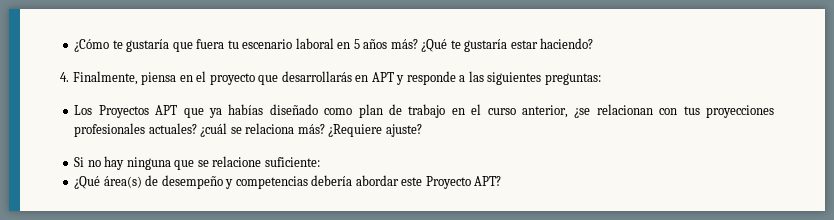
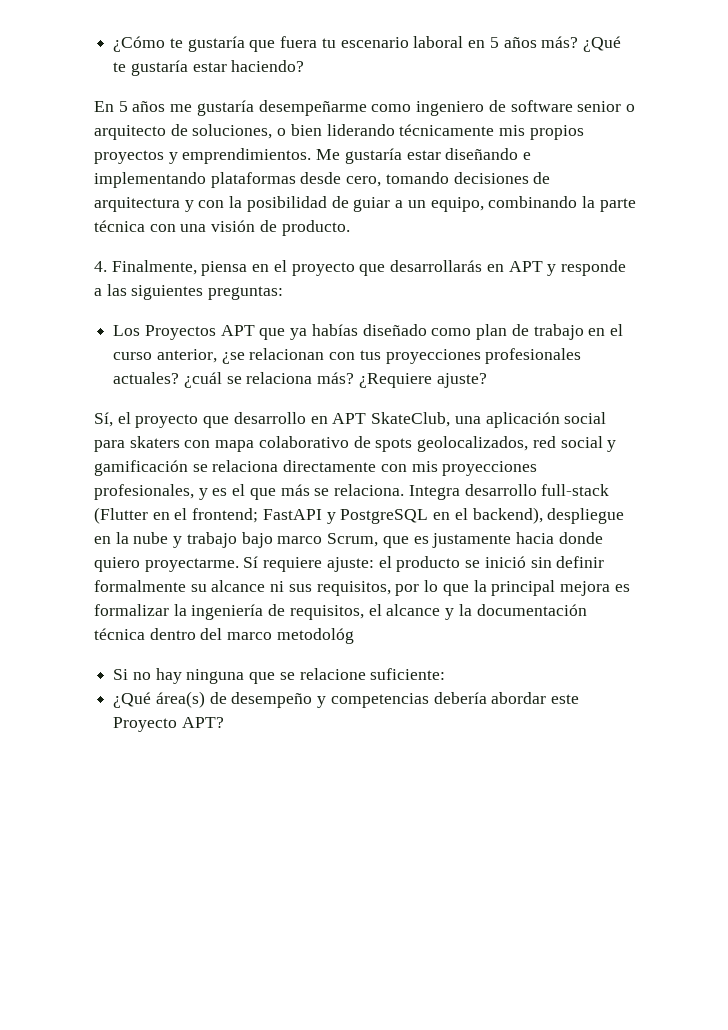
(594, 43) none -> [94,100,635,116] [94,124,584,140] [94,148,532,164] [94,172,551,188] [94,196,636,212] [94,220,350,236] // En 5 años me gustaría desempeñarme como ingeniero de software senior o arquitecto de soluciones, o bien liderando técnicamente mis propios proyectos y emprendimientos. Me gustaría estar diseñando e implementando plataformas desde cero, tomando decisiones de arquitectura y con la posibilidad de guiar a un equipo, combinando la parte técnica con una visión de producto.
(422, 130) none -> [94,412,607,428] [94,436,617,452] [94,460,538,476] [94,484,610,500] [94,507,625,524] [94,532,603,548] [94,556,605,572] [94,580,630,596] [94,604,587,620] [94,628,354,644] // Sí, el proyecto que desarrollo en APT SkateClub, una aplicación social para skaters con mapa colaborativo de spots geolocalizados, red social y gamificación se relaciona directamente con mis proyecciones profesionales, y es el que más se relaciona. Integra desarrollo full-stack (Flutter en el frontend; FastAPI y PostgreSQL en el backend), despliegue en la nube y trabajo bajo marco Scrum, que es justamente hacia donde quiero proyectarme. Sí requiere ajuste: el producto se inició sin definir formalmente su alcance ni sus requisitos, por lo que la principal mejora es formalizar la ingeniería de requisitos, el alcance y la documentación técnica dentro del marco metodológ

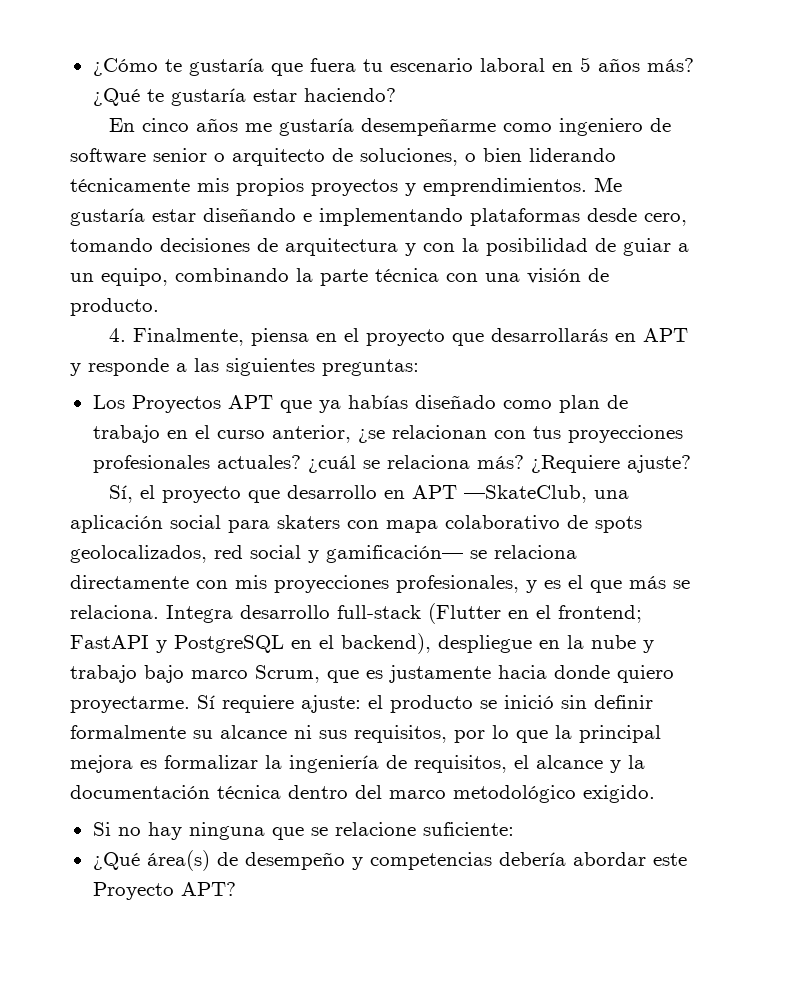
[118,101,128,112] 5 -> [141,118,189,132] cinco
[371,412,451,427] SkateClub, -> [463,485,587,503] —SkateClub,
[94,460,188,476] gamificación -> [326,545,463,563] gamificación—
[276,628,354,644] metodológ -> [453,785,655,803] metodológico exigido.

